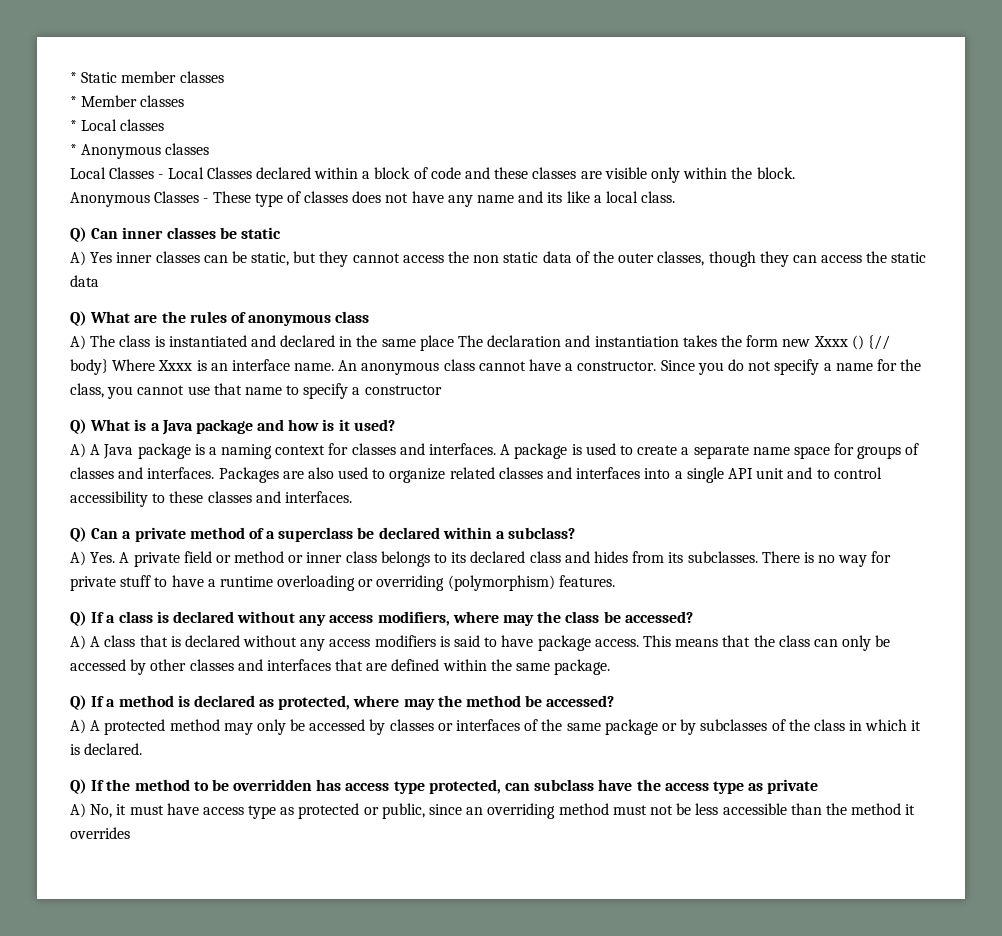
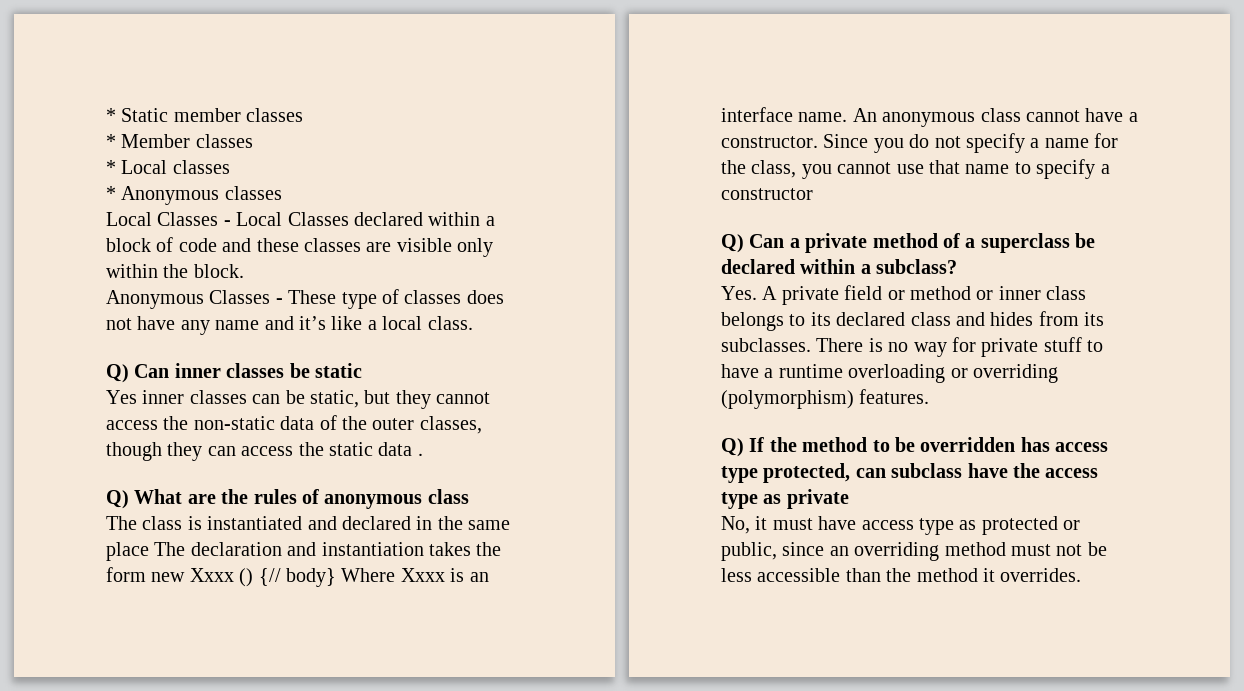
[547,192,563,203] its -> [299,316,326,330] it’s
[70,251,86,266] A) -> (362, 370) none
[473,252,539,263] non static -> [193,416,275,430] non-static
(99, 281) none -> [417,453,423,456] .
[70,335,86,350] A) -> (469, 496) none
[70,419,395,435] [70,443,920,459] [70,467,882,483] [70,491,352,507] // Q) What is a Java package and how is it used? // A) A Java package is a naming context for classes and interfaces. A package is used to create a separate name space for groups of classes and interfaces. Packages are also used to organize related classes and interfaces into a single API unit and to control accessibility to these classes and interfaces. -> (813, 194) none
[70,551,86,566] A) -> (958, 266) none
[70,611,693,626] [70,635,891,651] [70,659,611,675] [70,695,615,710] [70,719,922,735] [70,743,143,755] // Q) If a class is declared without any access modifiers, where may the class be accessed? // A) A class that is declared without any access modifiers is said to have package access. This means that the class can only be accessed by other classes and interfaces that are defined within the same package. // Q) If a method is declared as protected, where may the method be accessed? // A) A protected method may only be accessed by classes or interfaces of the same package or by subclasses of the class in which it is declared. -> (930, 396) none
[70,803,86,818] A) -> (849, 499) none
[70,827,130,839] overrides -> [1000,568,1082,582] overrides.

